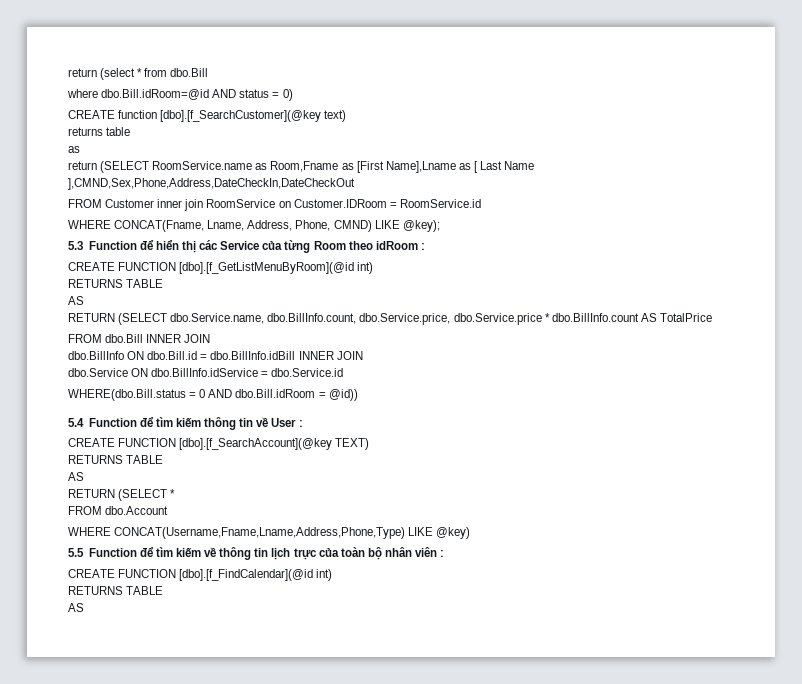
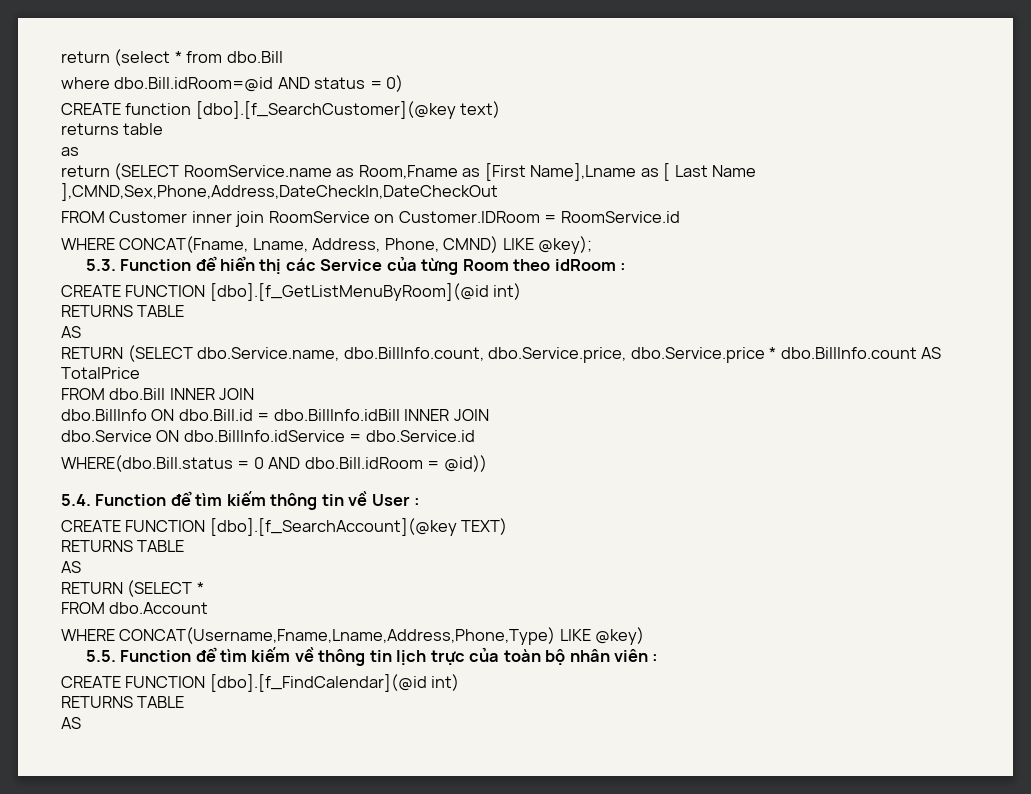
[68,241,83,250] 5.3 -> [85,259,116,271] 5.3.
[68,418,84,427] 5.4 -> [61,494,91,506] 5.4.
[68,548,84,557] 5.5 -> [85,650,116,662] 5.5.

